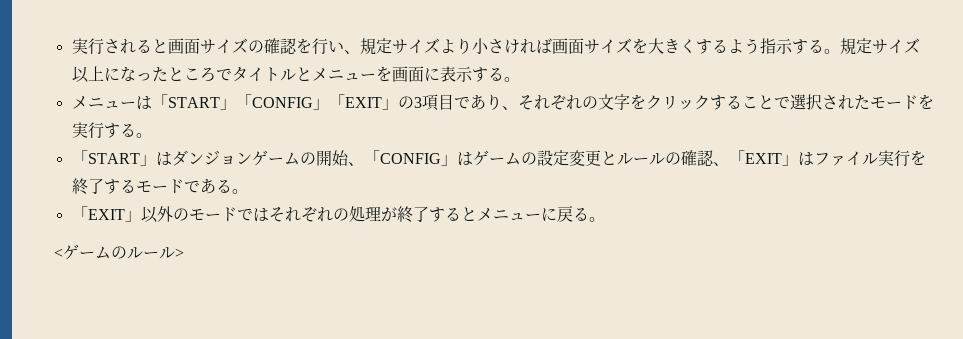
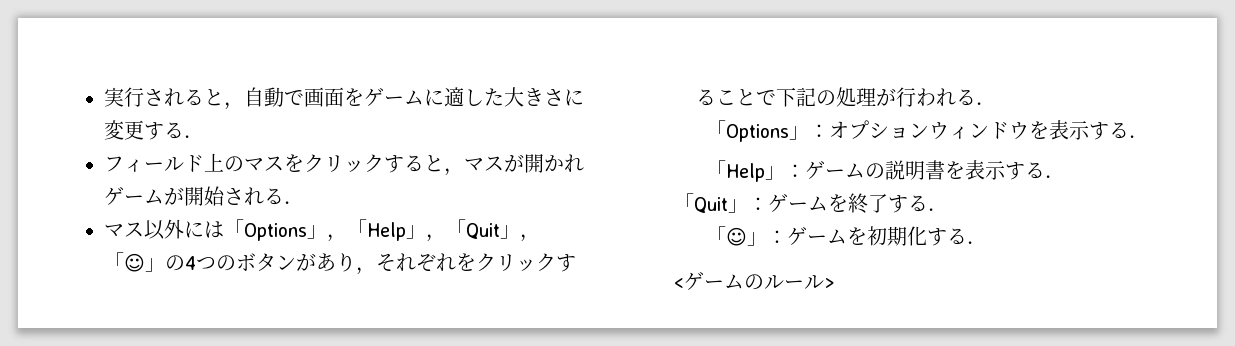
[167,38,920,55] [71,66,520,83] [71,94,630,111] 画面サイズの確認を行い、規定サイズより小さければ画面サイズを大きくするよう指示する。規定サイズ以上になったところでタイトルとメニューを画面に表示する。 // メニューは「START」「CONFIG」「EXIT」の3項目であり、それぞれの文字 -> [223,87,584,110] [103,120,204,140] [103,153,584,176] [103,186,304,206] [103,219,540,242] [103,252,456,275] ，自動で画面をゲームに適した大きさに変更する． // フィールド上のマスをクリックすると，マスが開かれゲームが開始される． // マス以外には「Options」，「Help」，「Quit」，「☺」の4つのボタンがあり，それぞれ
[789,94,934,110] [71,122,152,139] [71,150,926,167] [71,178,248,195] [71,206,605,223] 選択されたモードを実行する。 // 「START」はダンジョンゲームの開始、「CONFIG」はゲームの設定変更とルールの確認、「EXIT」はファイル実行を終了するモードである。 // 「EXIT」以外のモードではそれぞれの処理が終了するとメニューに戻る。 -> [775,87,996,107] [706,120,1150,142] [706,160,1066,182] [673,193,948,214] [706,226,988,246] 下記の処理が行われる． // 「Options」：オプションウィンドウを表示する． // 「Help」：ゲームの説明書を表示する． // 「Quit」：ゲームを終了する． // 「☺」：ゲームを初期化する．

